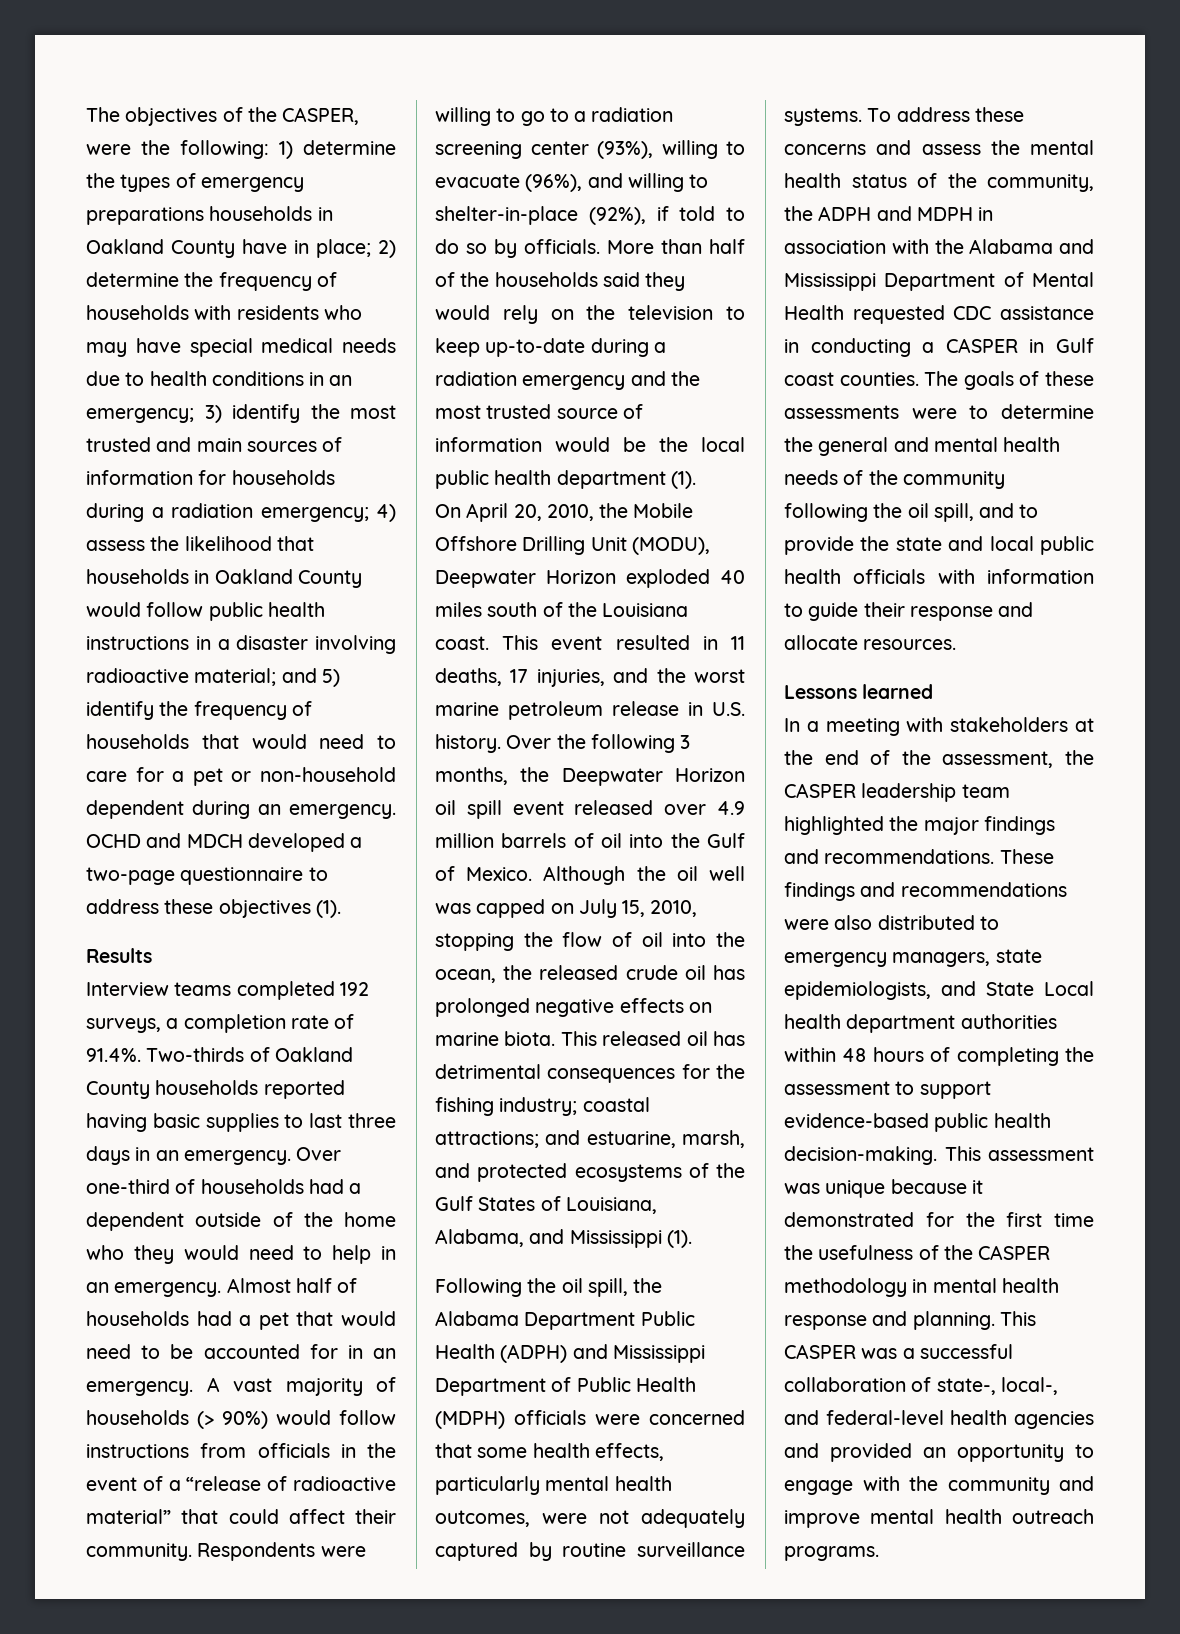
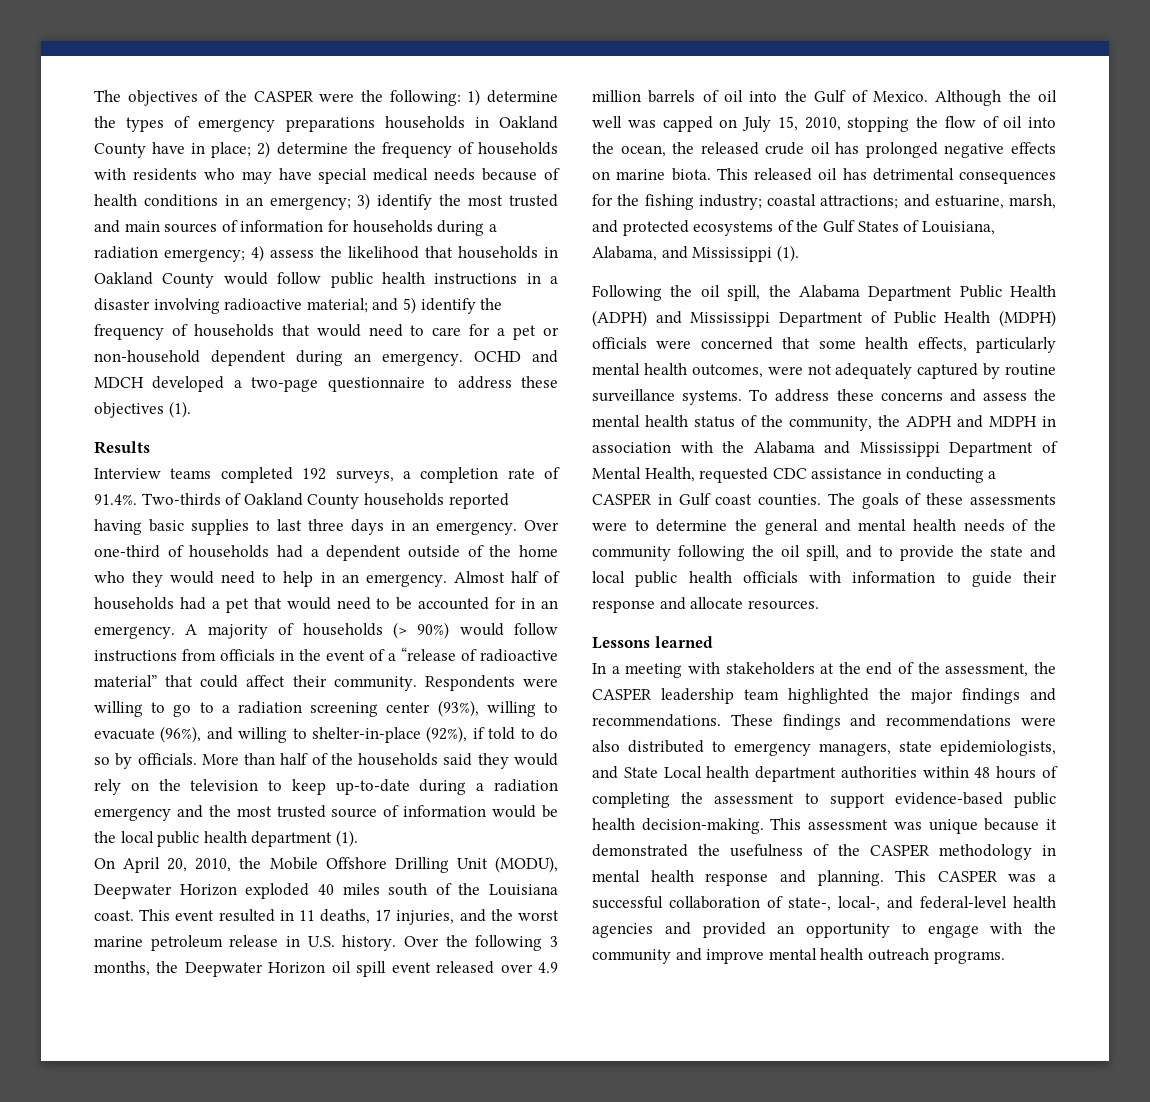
[282,107,360,125] CASPER, -> [253,90,314,103] CASPER
[86,371,145,386] due to -> [482,168,561,181] because of
[233,1378,272,1392] vast -> (198, 629) none
[784,305,844,320] Health -> [644,467,695,482] Health,
[925,1212,1094,1227] for the first time -> (688, 850) none

